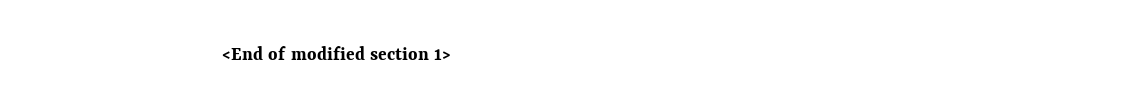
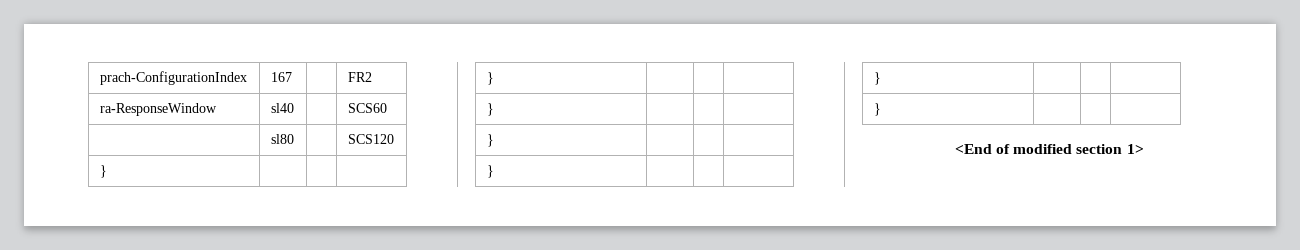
(221, 53) none -> [99,71,247,85] [270,72,292,82] [347,72,372,82] [99,103,217,116] [270,103,294,113] [347,103,387,113] [270,134,294,144] [347,134,394,144] [99,165,107,178] [486,72,494,85] [486,103,494,116] [486,134,494,147] [486,165,494,178] [873,72,881,85] [873,103,881,116] prach-ConfigurationIndex | 167 | | FR2 // ra-ResponseWindow | sl40 | | SCS60 // | sl80 | | SCS120 // } | | | // } | | | // } | | | // } | | | // } | | | // } | | | // } | | | //

